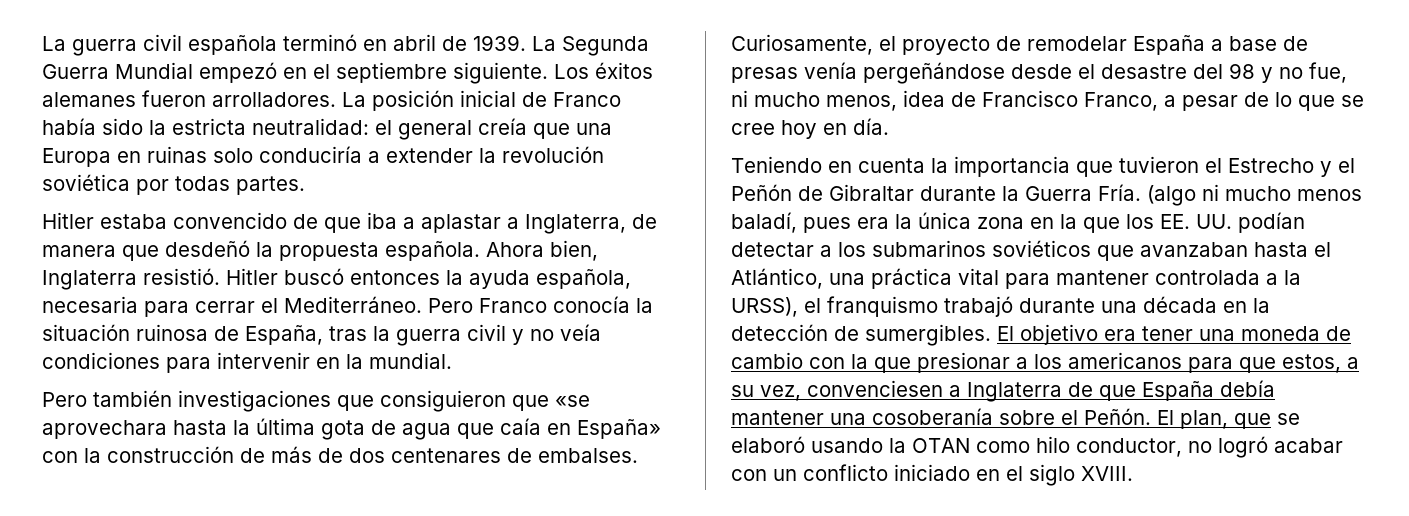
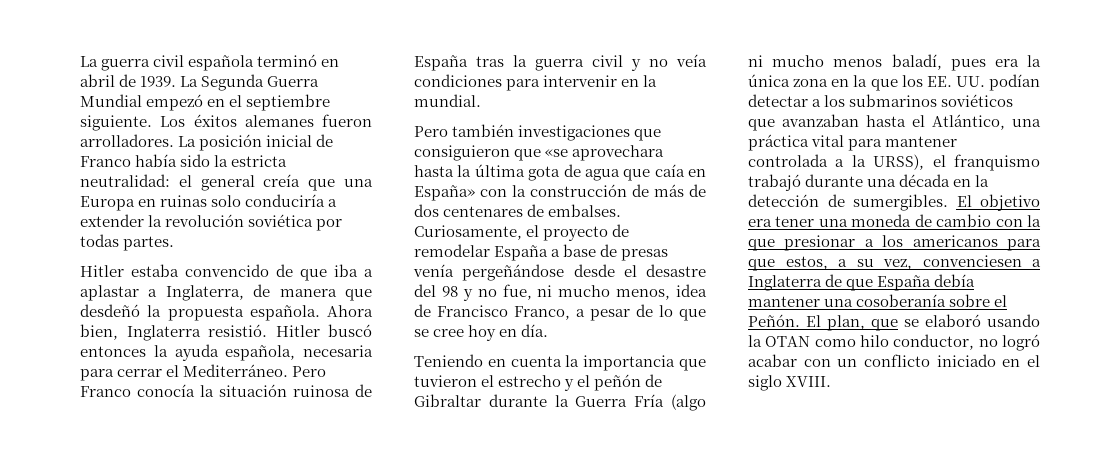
[245,325,323,345] España, -> [414,55,468,71] España
[1228,158,1314,173] Estrecho -> [498,375,562,387] estrecho
[731,184,792,201] Peñón -> [594,374,642,391] peñón
[1098,184,1141,201] Fría. -> [634,394,665,407] Fría

